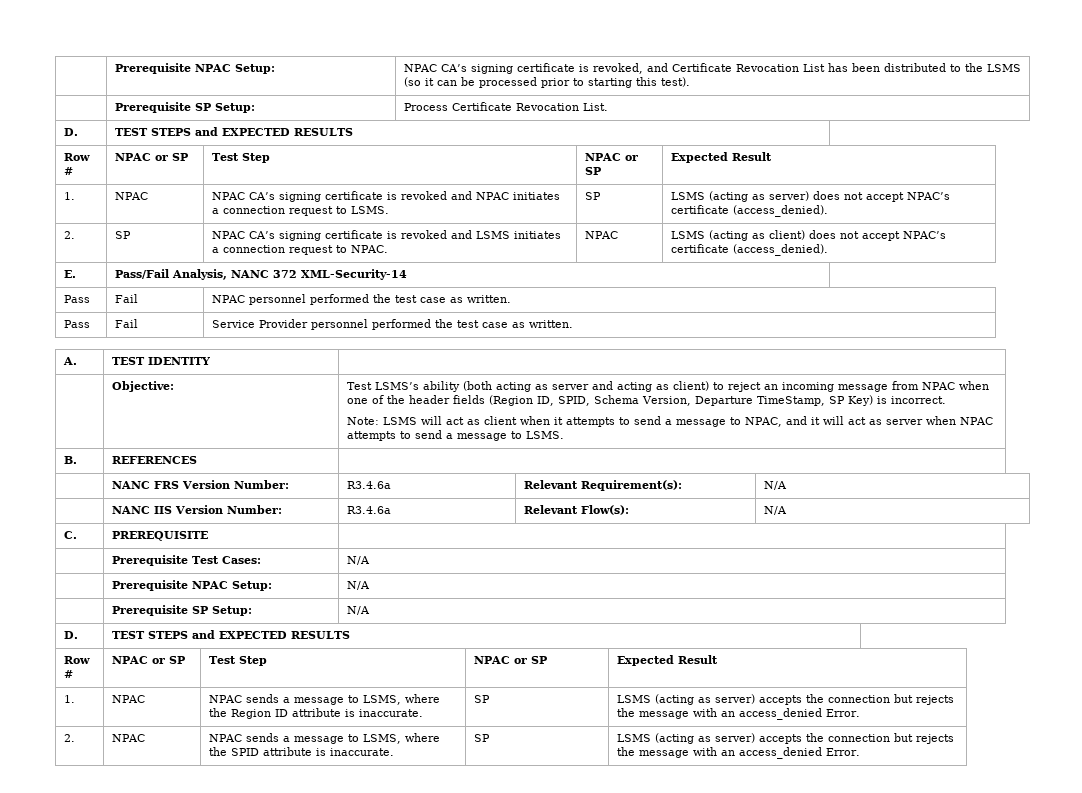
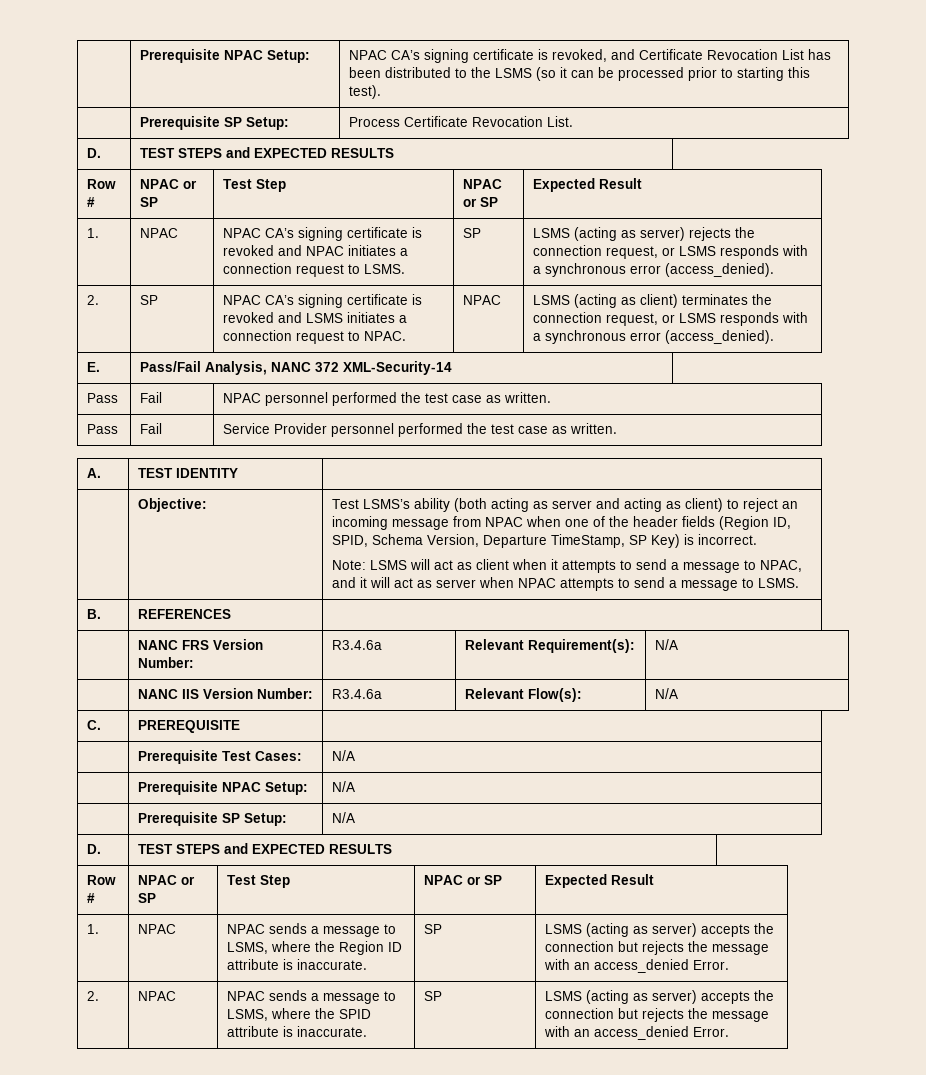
[812,191,950,202] [670,205,729,214] does not accept NPAC’s certificate -> [688,227,755,241] [532,245,808,259] [532,263,661,277] rejects the connection request, or LSMS responds with a synchronous error
[808,230,946,241] [670,244,729,253] does not accept NPAC’s certificate -> [681,294,772,305] [532,312,808,326] [532,330,661,344] terminates the connection request, or LSMS responds with a synchronous error

